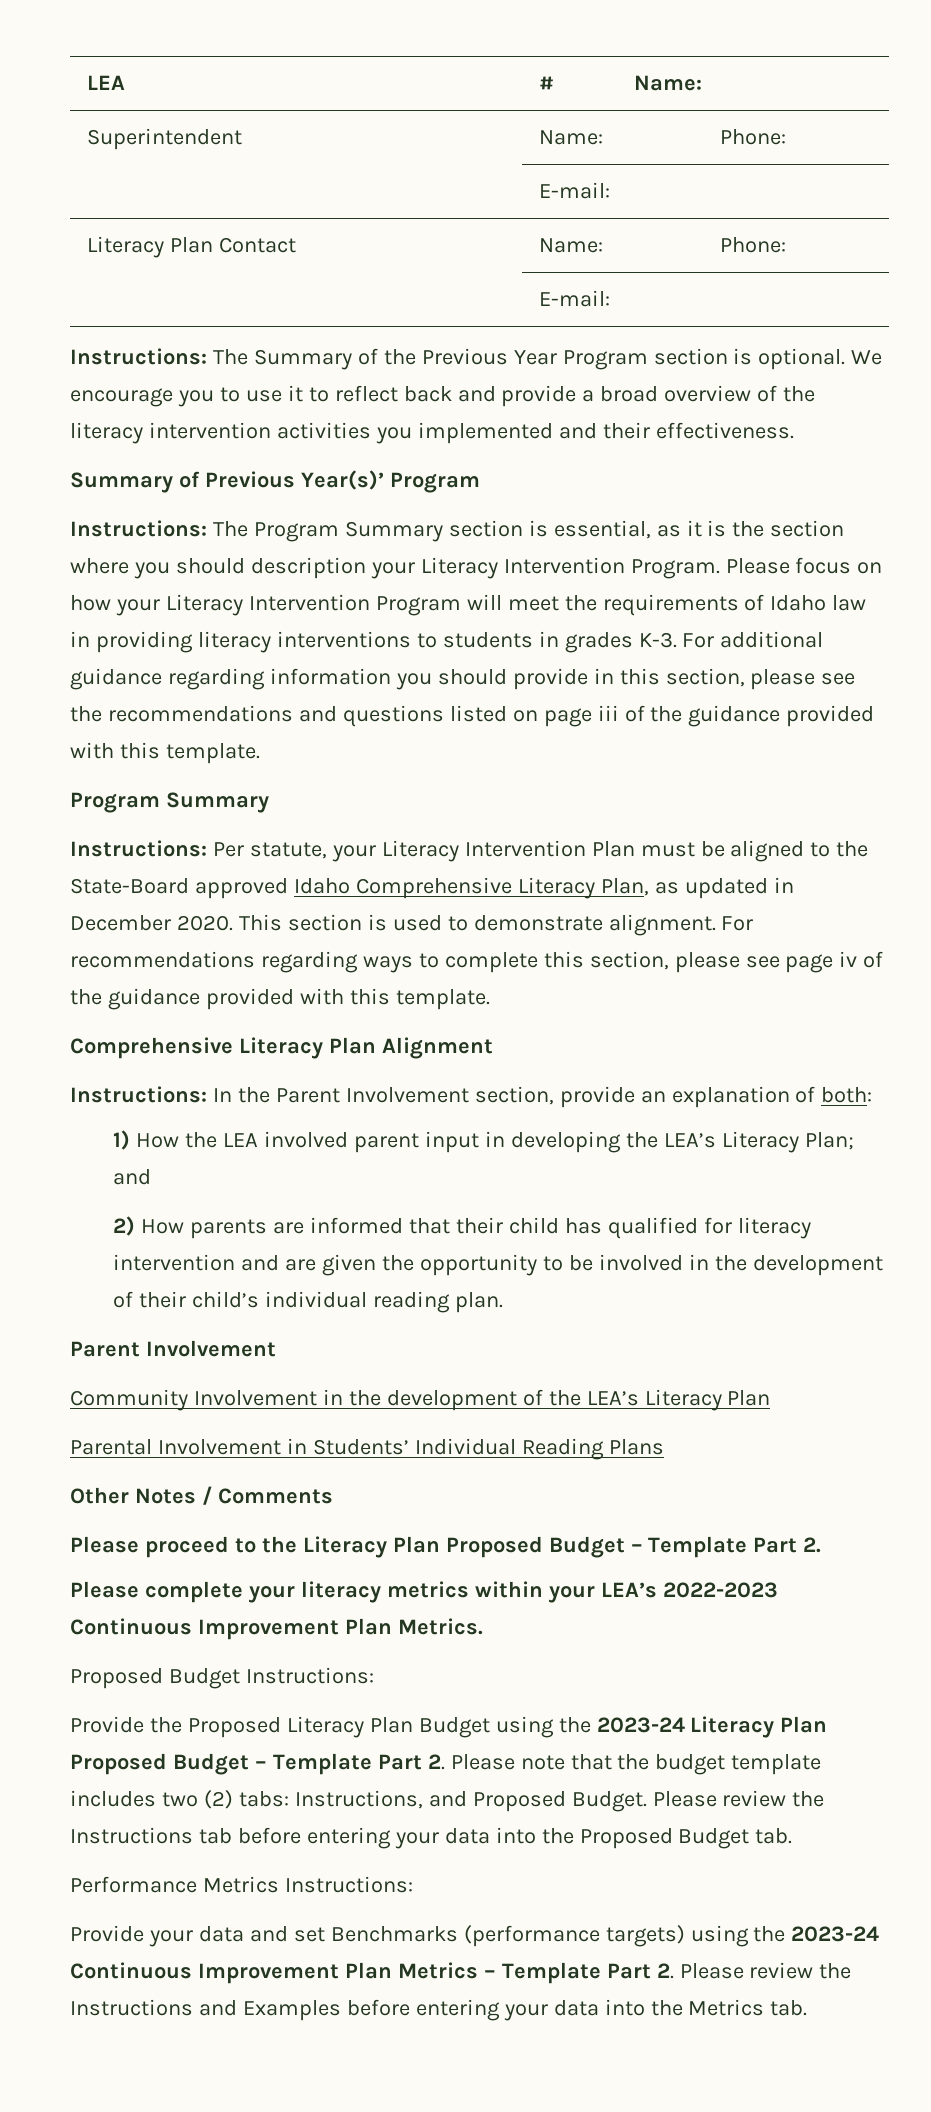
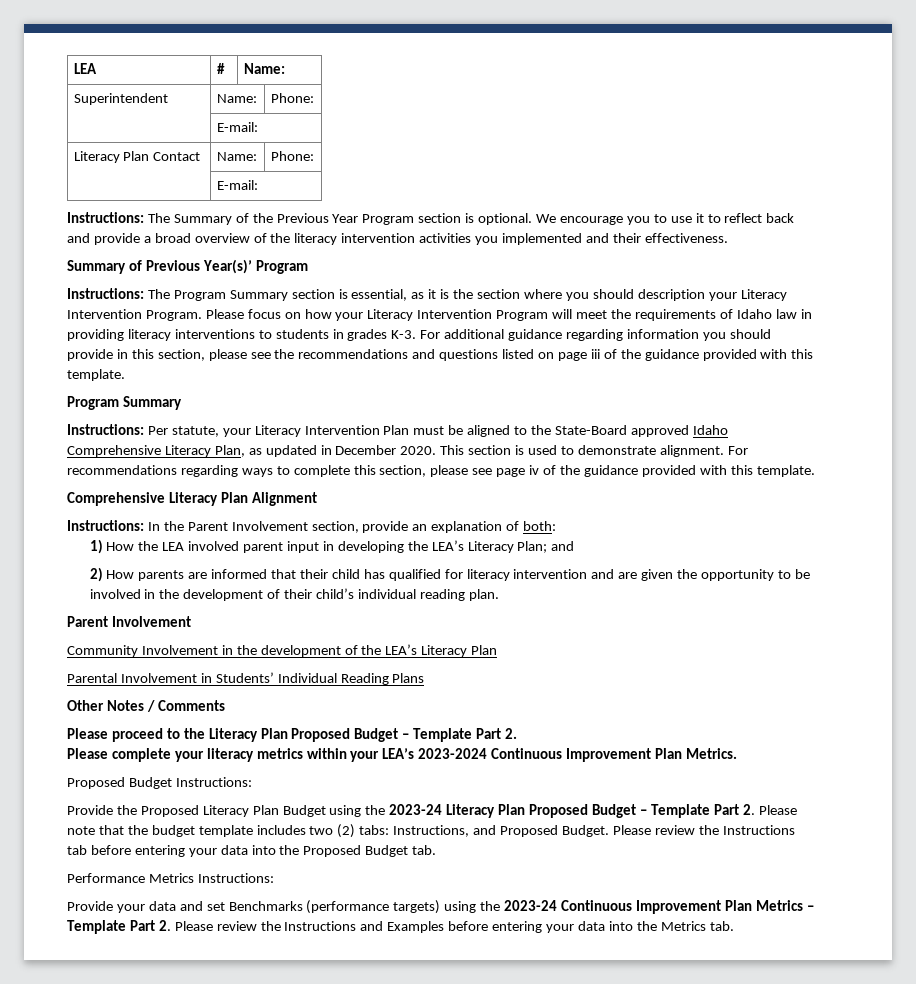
[662,1582,778,1598] 2022-2023 -> [418,748,488,759] 2023-2024

